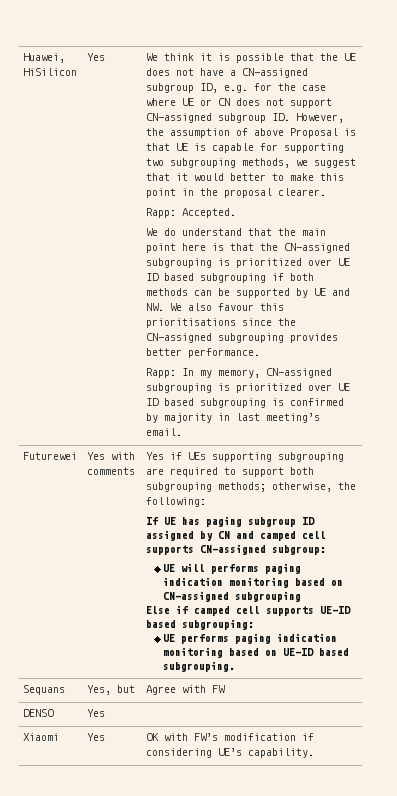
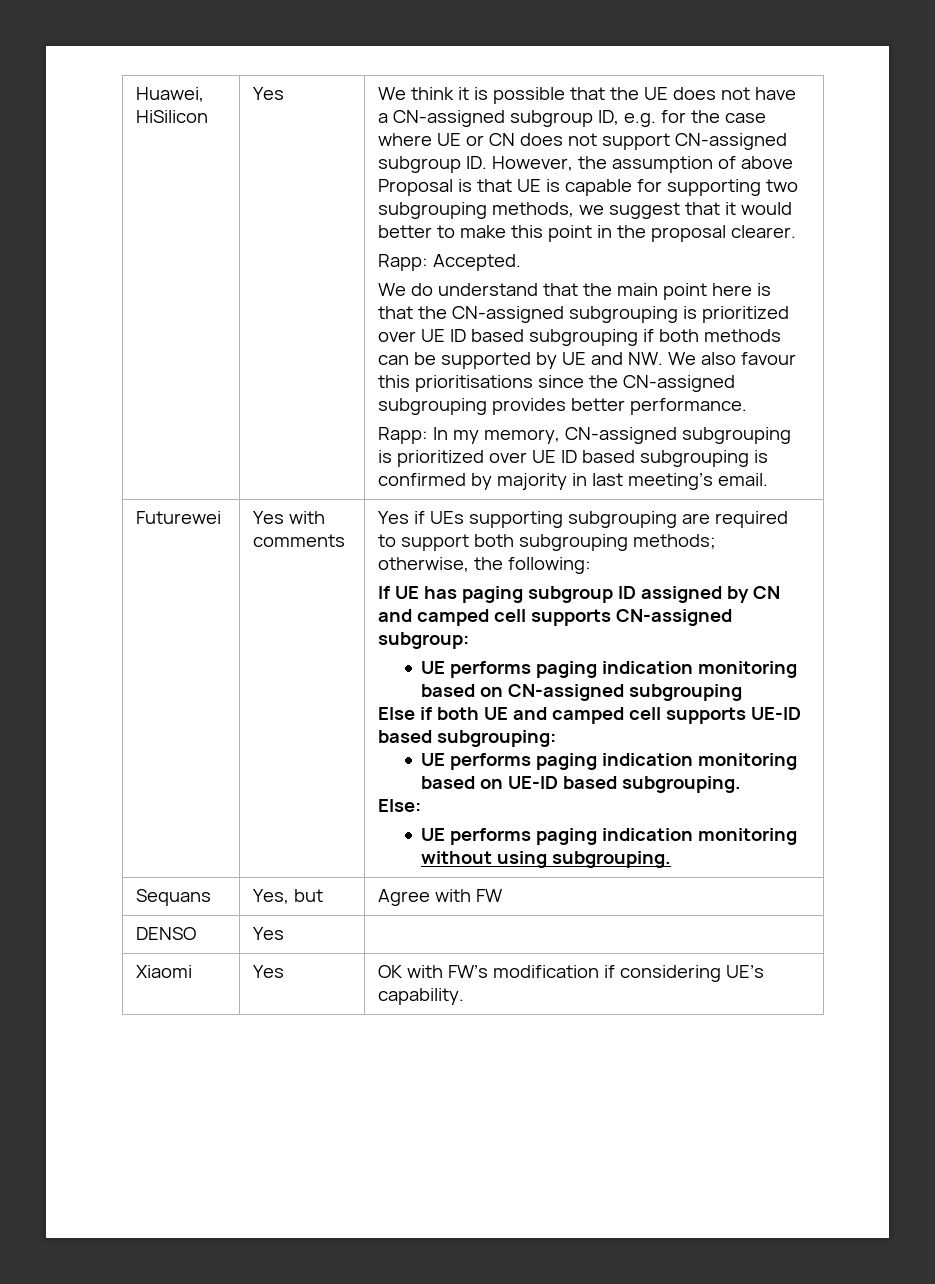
[181,563,206,572] will -> (446, 667) none
(189, 609) none -> [437,707,548,720] both UE and
(236, 666) none -> [378,799,422,812] [421,828,798,845] [421,851,672,868] // Else: // UE performs paging indication monitoring without using subgrouping.

